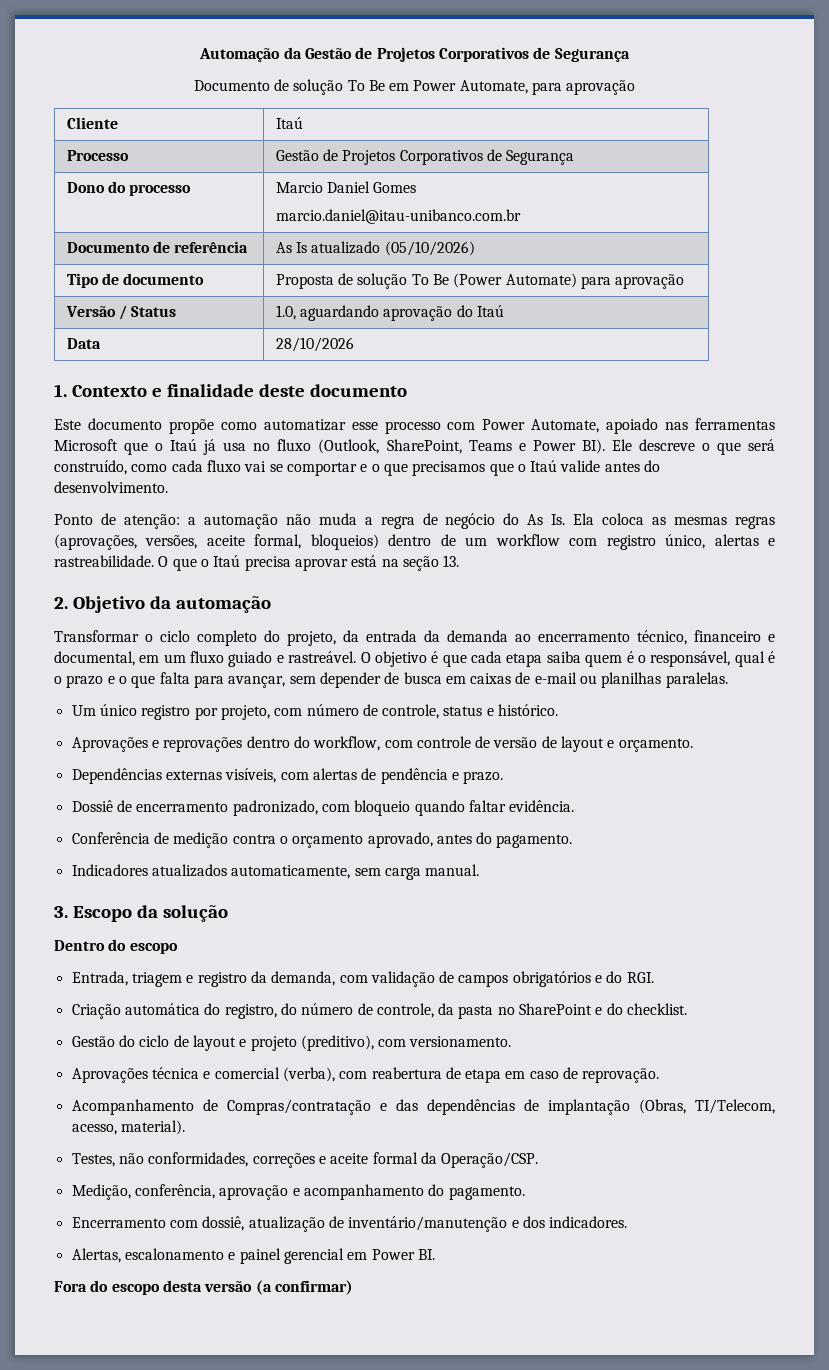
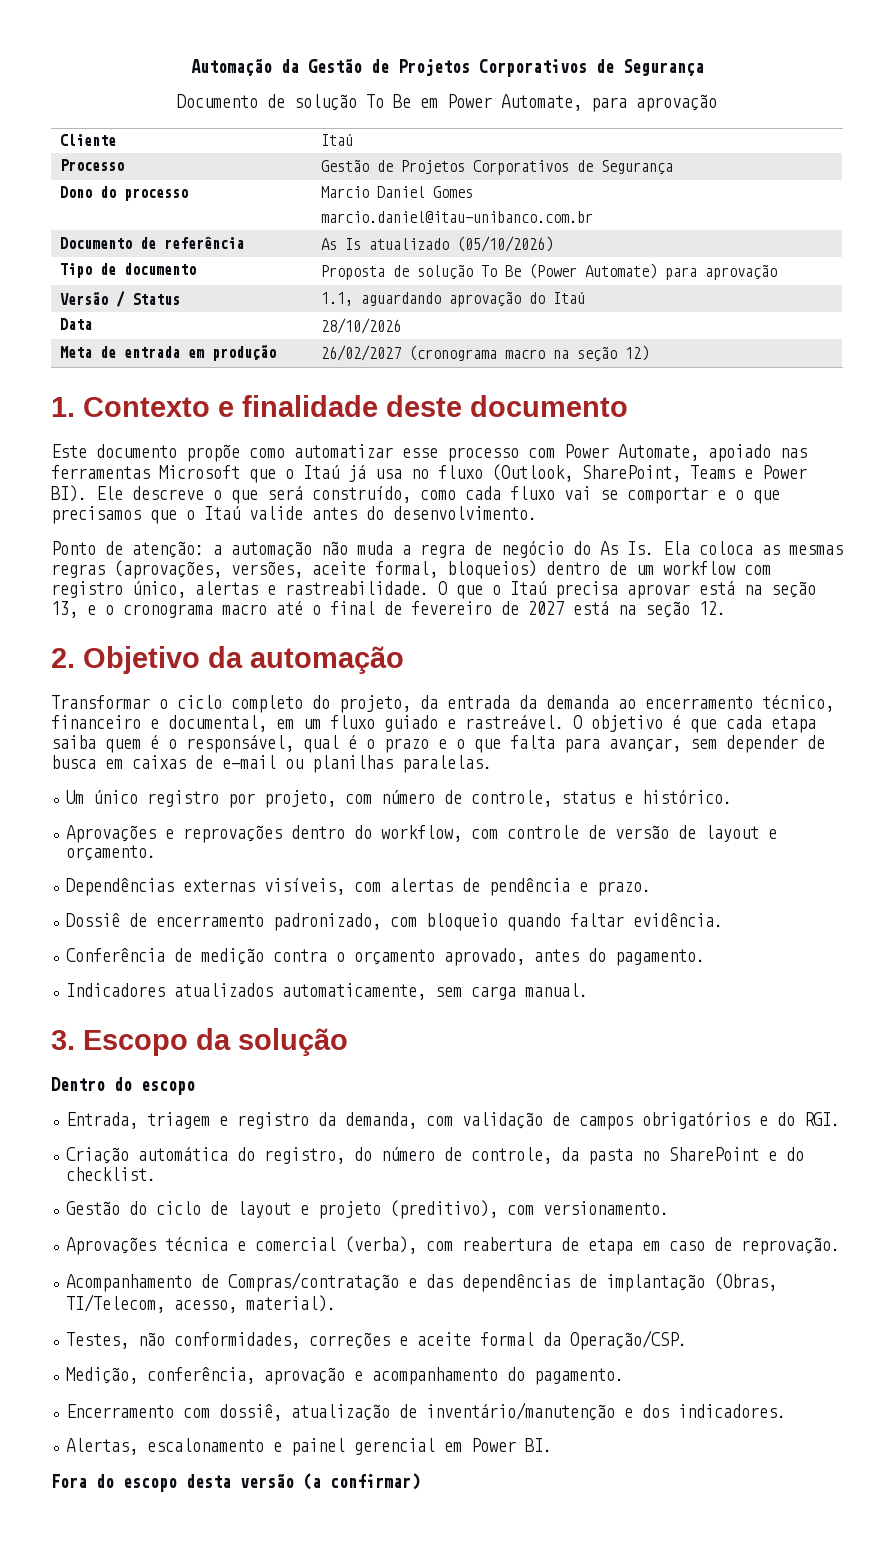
[275,305,296,320] 1.0, -> [320,292,353,306] 1.1,
(354, 344) none -> [59,345,276,361] [320,345,649,362] // Meta de entrada em produção | 26/02/2027 (cronograma macro na seção 12)
[443,555,460,567] 13. -> [51,601,726,618] 13, e o cronograma macro até o final de fevereiro de 2027 está na seção 12.

